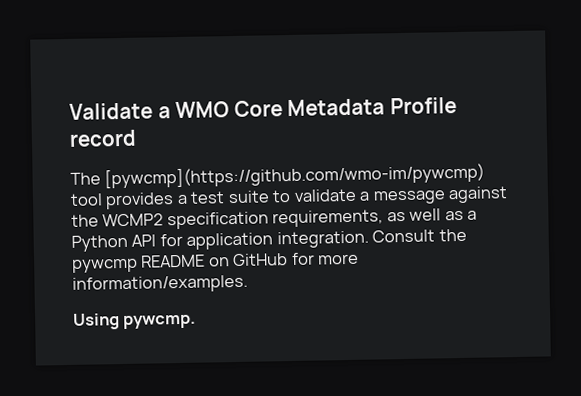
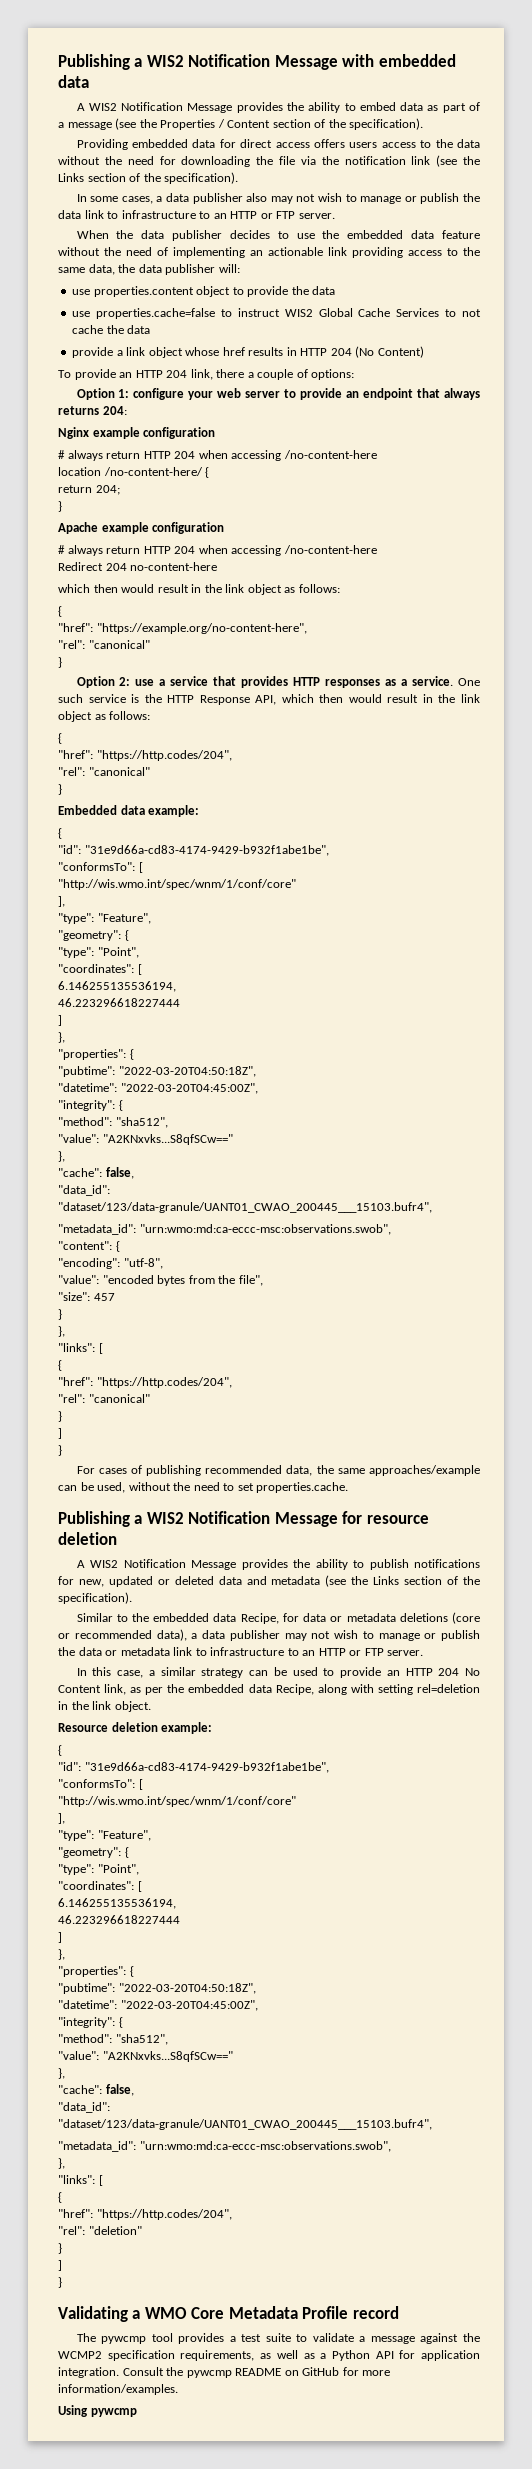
[69,102,153,120] Validate -> [58,54,456,70] [58,75,89,88] [76,102,480,113] [58,118,424,130] [76,139,481,150] [58,155,480,167] [58,172,239,184] [76,193,481,204] [58,210,335,219] [76,230,480,241] [58,247,480,258] [58,264,240,275] [72,286,336,297] [72,308,481,319] [72,325,151,334] [72,346,424,358] [58,369,355,380] [76,388,480,400] [58,406,127,415] [58,427,216,439] [58,450,377,461] [58,467,210,478] [58,485,120,495] [58,501,62,512] [58,522,225,534] [58,545,377,556] [58,562,218,571] [58,584,340,595] [58,606,62,617] [58,623,307,634] [58,640,150,649] [58,657,62,668] [76,676,480,688] [58,694,481,705] [58,711,151,722] [58,733,62,744] [58,750,232,761] [58,767,150,776] [58,784,62,795] [58,805,200,817] [58,828,62,839] [58,845,329,856] [58,862,143,873] [58,879,296,890] [58,896,65,907] [58,913,151,924] [58,930,129,941] [58,947,139,958] [58,964,142,975] [58,981,176,992] [58,998,180,1007] [58,1015,62,1026] [58,1032,65,1043] [58,1049,134,1060] [58,1066,256,1077] [58,1083,258,1094] [58,1100,123,1111] [58,1117,168,1128] [58,1134,233,1145] [58,1151,65,1162] [58,1167,134,1179] [58,1185,110,1196] [58,1202,432,1213] [58,1224,391,1235] [58,1241,120,1252] [58,1258,163,1269] [58,1275,263,1286] [58,1292,115,1301] [58,1309,62,1320] [58,1326,65,1337] [58,1343,103,1354] [58,1360,62,1371] [58,1377,232,1388] [58,1394,150,1403] [58,1411,62,1422] [58,1428,62,1439] [58,1445,62,1456] [76,1465,480,1476] [58,1482,349,1493] [58,1511,429,1527] [58,1532,117,1545] [76,1559,480,1570] [58,1575,480,1587] [58,1592,132,1604] [76,1612,481,1624] [58,1629,480,1641] [58,1647,424,1656] [76,1667,480,1678] [58,1684,480,1695] [58,1701,151,1712] [58,1722,213,1734] [58,1745,62,1756] [58,1762,329,1773] [58,1779,143,1790] [58,1796,296,1807] [58,1813,65,1824] [58,1830,151,1841] [58,1847,129,1858] [58,1864,139,1875] [58,1881,142,1892] [58,1898,176,1909] [58,1915,180,1924] [58,1932,62,1943] [58,1949,65,1960] [58,1966,134,1977] [58,1983,256,1994] [58,2000,258,2011] [58,2017,123,2028] [58,2034,168,2045] [58,2051,233,2062] [58,2068,65,2079] [58,2084,134,2096] [58,2102,110,2113] [58,2119,432,2130] [58,2141,391,2152] [58,2158,65,2169] [58,2175,103,2186] [58,2192,62,2203] [58,2209,232,2220] [58,2226,142,2235] [58,2243,62,2254] [58,2260,62,2271] [58,2277,62,2288] [58,2306,128,2322] Publishing a WIS2 Notification Message with embedded data // A WIS2 Notification Message provides the ability to embed data as part of a message (see the Properties / Content section of the specification). // Providing embedded data for direct access offers users access to the data without the need for downloading the file via the notification link (see the Links section of the specification). // In some cases, a data publisher also may not wish to manage or publish the data link to infrastructure to an HTTP or FTP server. // When the data publisher decides to use the embedded data feature without the need of implementing an actionable link providing access to the same data, the data publisher will: // use properties.content object to provide the data // use properties.cache=false to instruct WIS2 Global Cache Services to not cache the data // provide a link object whose href results in HTTP 204 (No Content) // To provide an HTTP 204 link, there a couple of options: // Option 1: configure your web server to provide an endpoint that always returns 204: // Nginx example configuration // # always return HTTP 204 when accessing /no-content-here // location /no-content-here/ { // return 204; // } // Apache example configuration // # always return HTTP 204 when accessing /no-content-here // Redirect 204 no-content-here // which then would result in the link object as follows: // { // "href": "https://example.org/no-content-here", // "rel": "canonical" // } // Option 2: use a service that provides HTTP responses as a service. One such service is the HTTP Response API, which then would result in the link object as follows: // { // "href": "https://http.codes/204", // "rel": "canonical" // } // Embedded data example: // { // "id": "31e9d66a-cd83-4174-9429-b932f1abe1be", // "conformsTo": [ // "http://wis.wmo.int/spec/wnm/1/conf/core" // ], // "type": "Feature", // "geometry": { // "type": "Point", // "coordinates": [ // 6.146255135536194, // 46.223296618227444 // ] // }, // "properties": { // "pubtime": "2022-03-20T04:50:18Z", // "datetime": "2022-03-20T04:45:00Z", // "integrity": { // "method": "sha512", // "value": "A2KNxvks...S8qfSCw==" // }, // "cache": false, // "data_id": "dataset/123/data-granule/UANT01_CWAO_200445___15103.bufr4", // "metadata_id": "urn:wmo:md:ca-eccc-msc:observations.swob", // "content": { // "encoding": "utf-8", // "value": "encoded bytes from the file", // "size": 457 // } // }, // "links": [ // { // "href": "https://http.codes/204", // "rel": "canonical" // } // ] // } // For cases of publishing recommended data, the same approaches/example can be used, without the need to set properties.cache. // Publishing a WIS2 Notification Message for resource deletion // A WIS2 Notification Message provides the ability to publish notifications for new, updated or deleted data and metadata (see the Links section of the specification). // Similar to the embedded data Recipe, for data or metadata deletions (core or recommended data), a data publisher may not wish to manage or publish the data or metadata link to infrastructure to an HTTP or FTP server. // In this case, a similar strategy can be used to provide an HTTP 204 No Content link, as per the embedded data Recipe, along with setting rel=deletion in the link object. // Resource deletion example: // { // "id": "31e9d66a-cd83-4174-9429-b932f1abe1be", // "conformsTo": [ // "http://wis.wmo.int/spec/wnm/1/conf/core" // ], // "type": "Feature", // "geometry": { // "type": "Point", // "coordinates": [ // 6.146255135536194, // 46.223296618227444 // ] // }, // "properties": { // "pubtime": "2022-03-20T04:50:18Z", // "datetime": "2022-03-20T04:45:00Z", // "integrity": { // "method": "sha512", // "value": "A2KNxvks...S8qfSCw==" // }, // "cache": false, // "data_id": "dataset/123/data-granule/UANT01_CWAO_200445___15103.bufr4", // "metadata_id": "urn:wmo:md:ca-eccc-msc:observations.swob", // }, // "links": [ // { // "href": "https://http.codes/204", // "rel": "deletion" // } // ] // } // Validating
[104,163,486,189] [pywcmp](https://github.com/wmo-im/pywcmp) -> [101,2336,147,2344] pywcmp
[123,314,197,329] pywcmp. -> [90,2408,137,2417] pywcmp

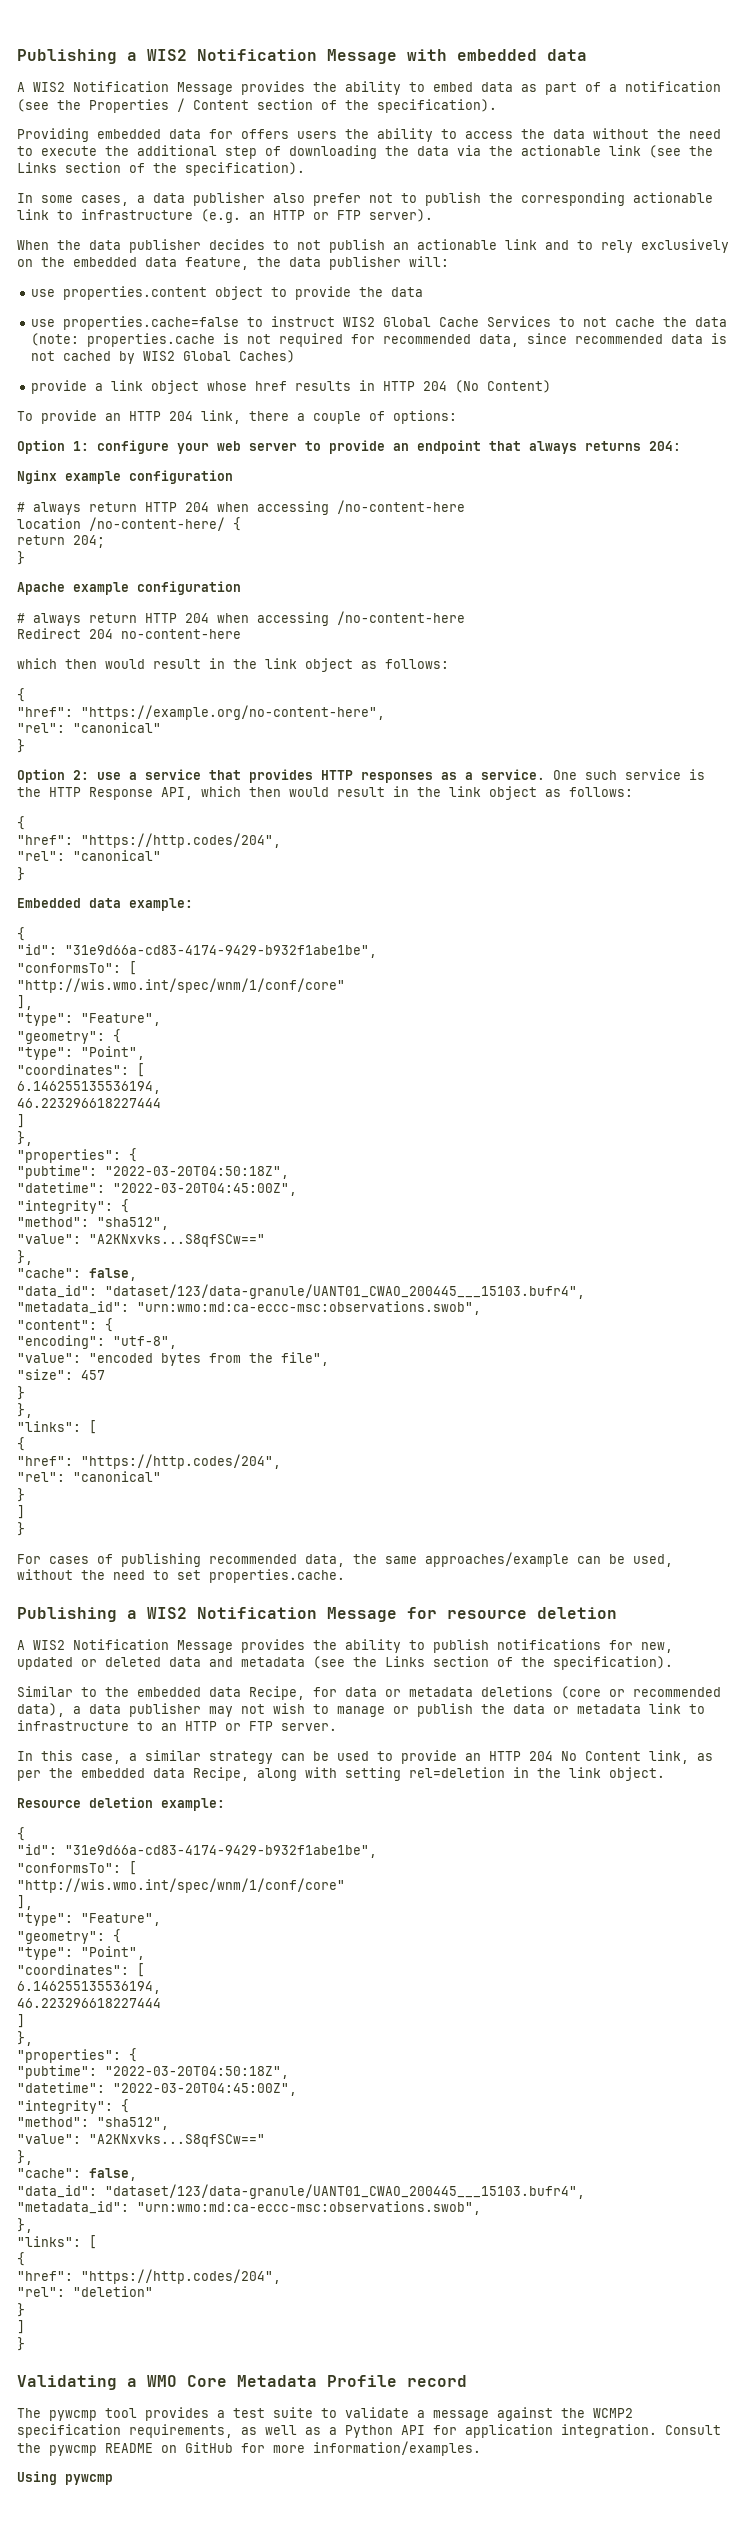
[67,122,112,130] message -> [625,81,721,92] notification
[240,139,432,148] direct access offers users access to -> [241,128,513,142] offers users the ability to access
[159,156,176,165] for -> [17,145,281,159] to execute the additional step of
[279,156,295,165] file -> [417,146,449,156] data
[344,156,406,165] notification -> [521,145,601,156] actionable
[270,193,481,204] [58,210,335,219] may not wish to manage or publish the data link to infrastructure to an HTTP or FTP server. -> [313,192,713,206] [17,209,433,223] prefer not to publish the corresponding actionable link to infrastructure (e.g. an HTTP or FTP server).
[296,230,480,239] [58,247,480,258] [58,264,115,275] use the embedded data feature without the need of implementing an actionable link providing access to the same data, -> [297,239,729,253] [17,257,249,270] not publish an actionable link and to rely exclusively on the embedded data feature,
(151, 329) none -> [30,333,727,347] [30,350,295,364] (note: properties.cache is not required for recommended data, since recommended data is not cached by WIS2 Global Caches)

